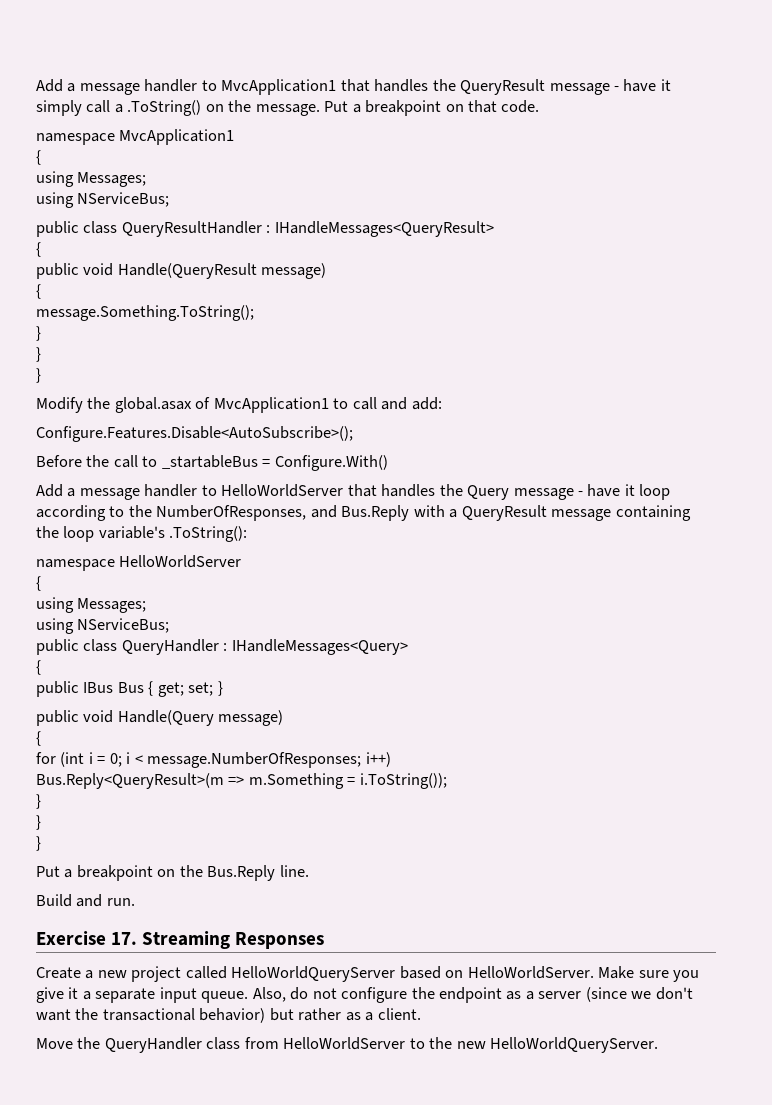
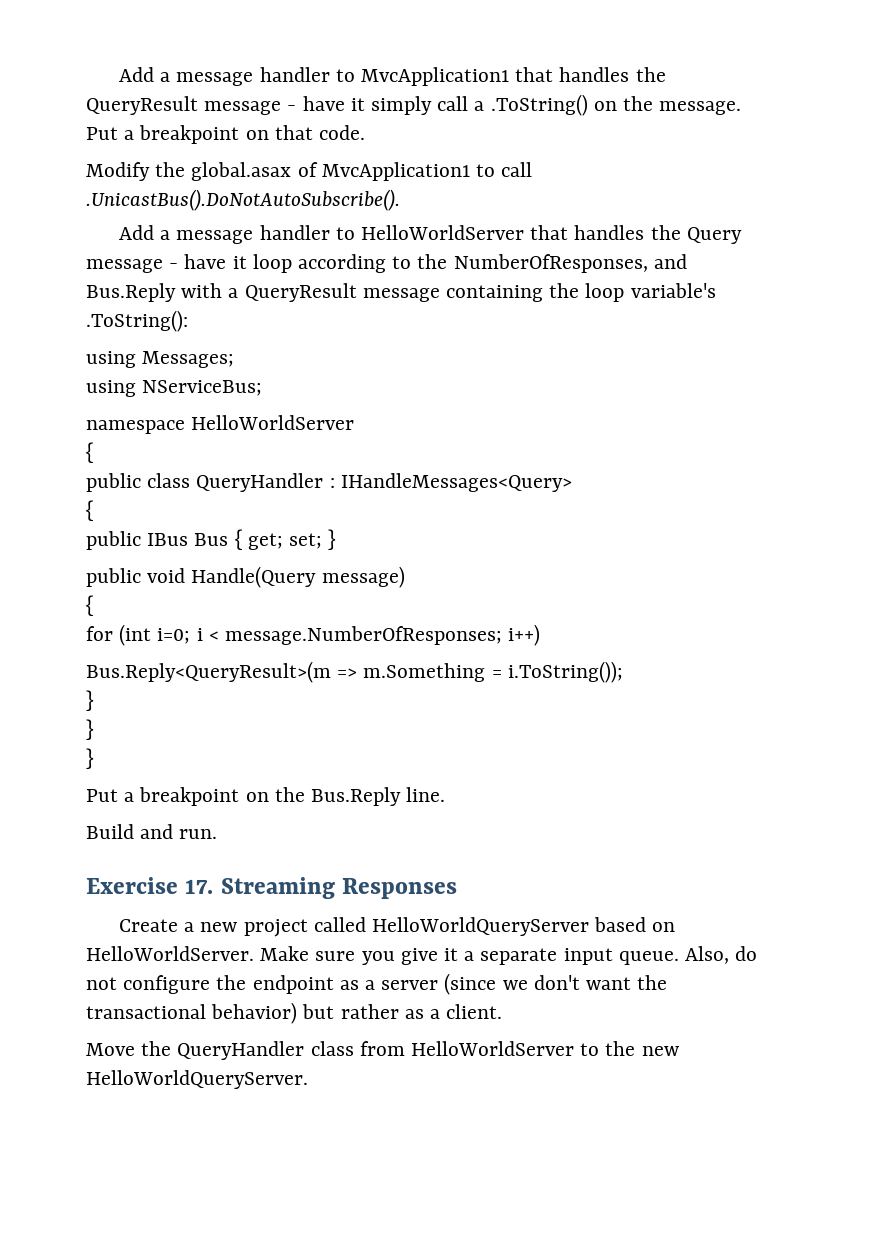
[36,129,235,145] [36,150,41,165] [36,171,147,187] [36,192,170,208] [36,221,494,237] [36,242,41,257] [36,263,327,279] [36,284,41,299] [36,305,254,321] [36,326,41,341] [36,347,41,362] [36,368,41,383] // namespace MvcApplication1 // { // using Messages; // using NServiceBus; // public class QueryResultHandler : IHandleMessages<QueryResult> // { // public void Handle(QueryResult message) // { // message.Something.ToString(); // } // } // } -> (366, 132) none
[381,397,442,410] [36,426,353,442] [36,455,388,471] and add: // Configure.Features.Disable<AutoSubscribe>(); // Before the call to _startableBus = Configure.With() -> [86,189,400,211] .UnicastBus().DoNotAutoSubscribe().
[36,555,242,571] [36,576,41,591] [36,597,147,613] [36,618,170,634] // namespace HelloWorldServer // { // using Messages; // using NServiceBus; -> [86,351,235,368] [86,380,263,397] [86,415,355,434] [86,442,94,463] // using Messages; // using NServiceBus; // namespace HelloWorldServer // {
[88,752,122,767] i = 0; -> [157,628,191,644] i=0;

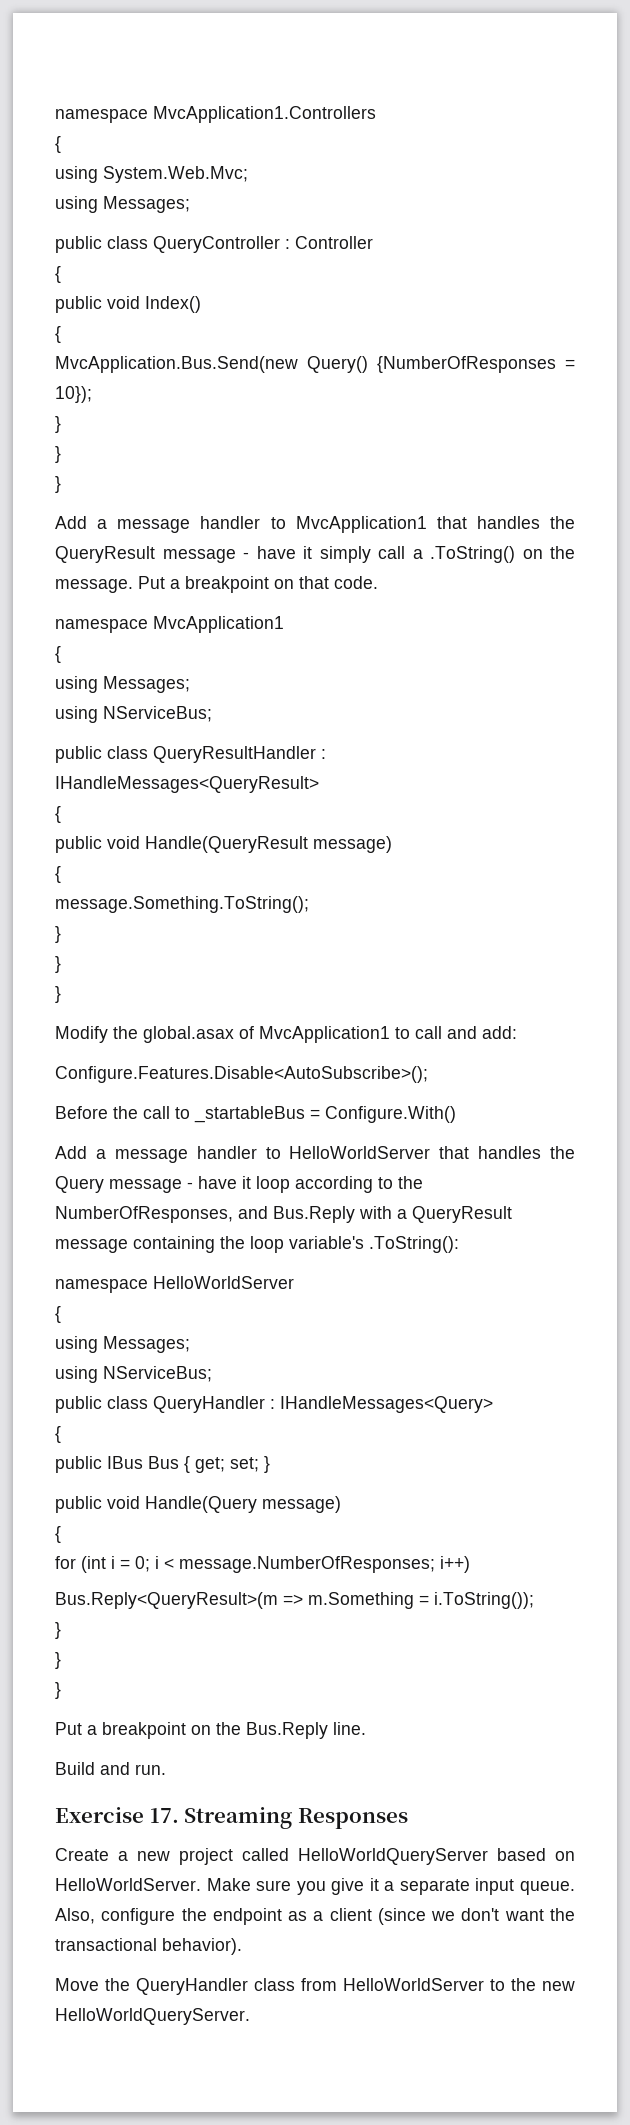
(118, 74) none -> [55,106,376,123] [55,136,61,153] [55,166,248,183] [55,196,190,213] [55,236,373,253] [55,266,61,283] [55,296,201,313] [55,326,61,343] [55,356,575,373] [55,386,92,403] [55,416,61,433] [55,446,61,463] [55,476,61,493] namespace MvcApplication1.Controllers // { // using System.Web.Mvc; // using Messages; // public class QueryController : Controller // { // public void Index() // { // MvcApplication.Bus.Send(new Query() {NumberOfResponses = 10}); // } // } // } //
(366, 132) none -> [55,616,284,633] [55,646,61,663] [55,676,190,693] [55,706,212,723] [55,746,326,763] [55,776,319,793] [55,806,61,823] [55,836,392,853] [55,866,61,883] [55,896,309,913] [55,926,61,943] [55,956,61,973] [55,986,61,1003] // namespace MvcApplication1 // { // using Messages; // using NServiceBus; // public class QueryResultHandler : IHandleMessages<QueryResult> // { // public void Handle(QueryResult message) // { // message.Something.ToString(); // } // } // }
[86,189,400,211] .UnicastBus().DoNotAutoSubscribe(). -> [447,1026,517,1039] [55,1066,428,1083] [55,1106,456,1123] and add: // Configure.Features.Disable<AutoSubscribe>(); // Before the call to _startableBus = Configure.With()
[86,351,235,368] [86,380,263,397] [86,415,355,434] [86,442,94,463] // using Messages; // using NServiceBus; // namespace HelloWorldServer // { -> [55,1276,294,1293] [55,1306,61,1323] [55,1336,190,1353] [55,1366,212,1383] // namespace HelloWorldServer // { // using Messages; // using NServiceBus;
[157,628,191,644] i=0; -> [111,1556,150,1572] i = 0;
[735,946,758,961] [86,977,117,990] do not -> (95, 1916) none
[381,980,439,990] server -> [329,1908,372,1921] client
[211,1002,503,1024] behavior) but rather as a client. -> [162,1938,242,1955] behavior).

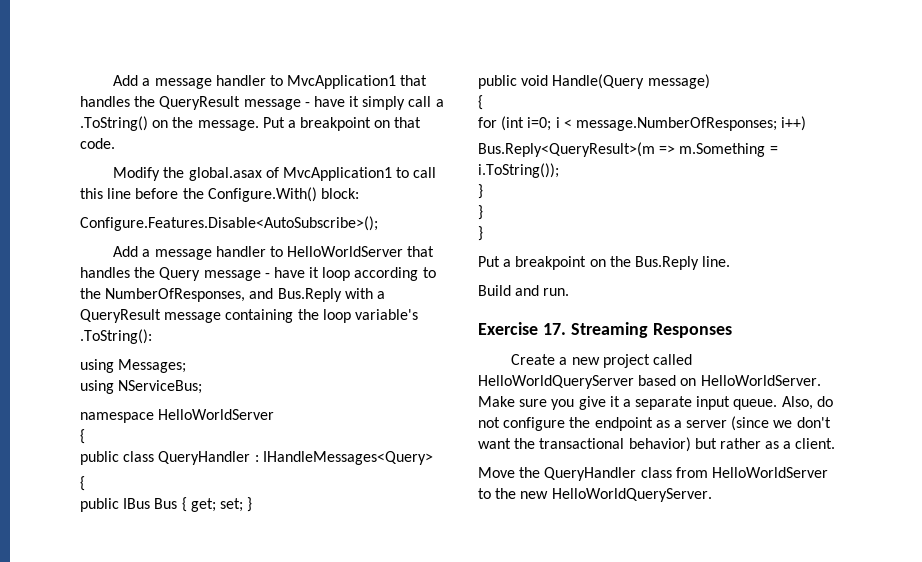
[55,106,376,123] [55,136,61,153] [55,166,248,183] [55,196,190,213] [55,236,373,253] [55,266,61,283] [55,296,201,313] [55,326,61,343] [55,356,575,373] [55,386,92,403] [55,416,61,433] [55,446,61,463] [55,476,61,493] namespace MvcApplication1.Controllers // { // using System.Web.Mvc; // using Messages; // public class QueryController : Controller // { // public void Index() // { // MvcApplication.Bus.Send(new Query() {NumberOfResponses = 10}); // } // } // } // -> (113, 80) none
[55,616,284,633] [55,646,61,663] [55,676,190,693] [55,706,212,723] [55,746,326,763] [55,776,319,793] [55,806,61,823] [55,836,392,853] [55,866,61,883] [55,896,309,913] [55,926,61,943] [55,956,61,973] [55,986,61,1003] // namespace MvcApplication1 // { // using Messages; // using NServiceBus; // public class QueryResultHandler : IHandleMessages<QueryResult> // { // public void Handle(QueryResult message) // { // message.Something.ToString(); // } // } // } -> (115, 143) none
[447,1026,517,1039] [55,1066,428,1083] [55,1106,456,1123] and add: // Configure.Features.Disable<AutoSubscribe>(); // Before the call to _startableBus = Configure.With() -> [80,187,359,202] [80,216,378,231] this line before the Configure.With() block: // Configure.Features.Disable<AutoSubscribe>();
[55,1276,294,1293] [55,1306,61,1323] [55,1336,190,1353] [55,1366,212,1383] // namespace HelloWorldServer // { // using Messages; // using NServiceBus; -> [80,359,187,373] [80,380,203,394] [80,409,275,423] [80,429,85,444] // using Messages; // using NServiceBus; // namespace HelloWorldServer // {
[111,1556,150,1572] i = 0; -> [527,117,552,131] i=0;
(95, 1916) none -> [816,396,833,407] [478,417,500,428] do not
[329,1908,372,1921] client -> [686,420,728,428] server
[162,1938,242,1955] behavior). -> [628,437,836,452] behavior) but rather as a client.

